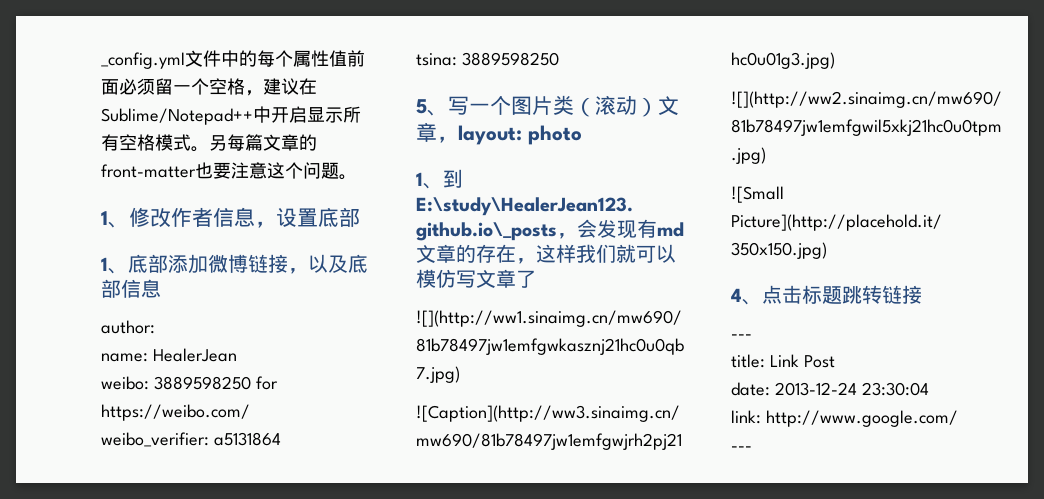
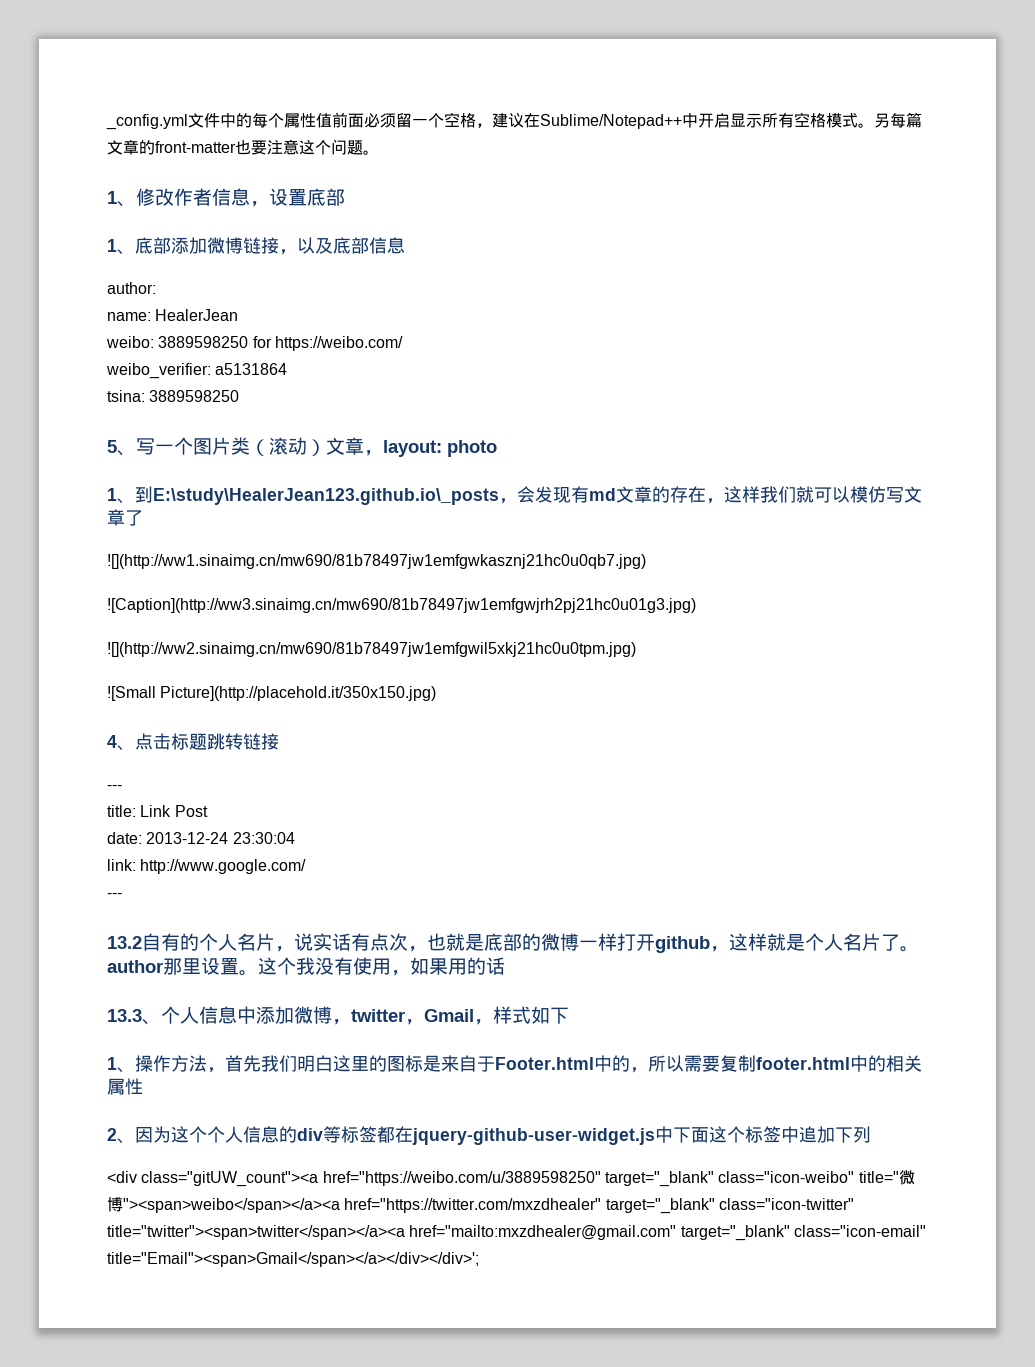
(752, 448) none -> [107,933,919,953] [107,957,505,976] [107,1006,569,1025] [107,1055,922,1073] [107,1078,143,1095] [107,1126,871,1145] [107,1170,915,1187] [107,1197,854,1214] [107,1225,926,1241] [107,1252,479,1267] // 13.2自有的个人名片，说实话有点次，也就是底部的微博一样打开github，这样就是个人名片了。author那里设置。这个我没有使用，如果用的话 // 13.3、个人信息中添加微博，twitter，Gmail，样式如下 // 1、操作方法，首先我们明白这里的图标是来自于Footer.html中的，所以需要复制footer.html中的相关属性 // 2、因为这个个人信息的div等标签都在jquery-github-user-widget.js中下面这个标签中追加下列 // <div class="gitUW_count"><a href="https://weibo.com/u/3889598250" target="_blank" class="icon-weibo" title="微博"><span>weibo</span></a><a href="https://twitter.com/mxzdhealer" target="_blank" class="icon-twitter" title="twitter"><span>twitter</span></a><a href="mailto:mxzdhealer@gmail.com" target="_blank" class="icon-email" title="Email"><span>Gmail</span></a></div></div>';

